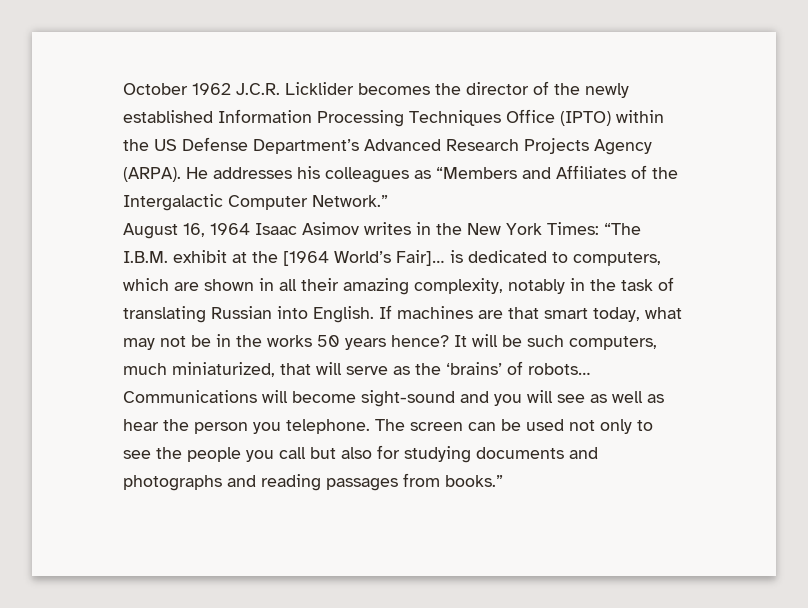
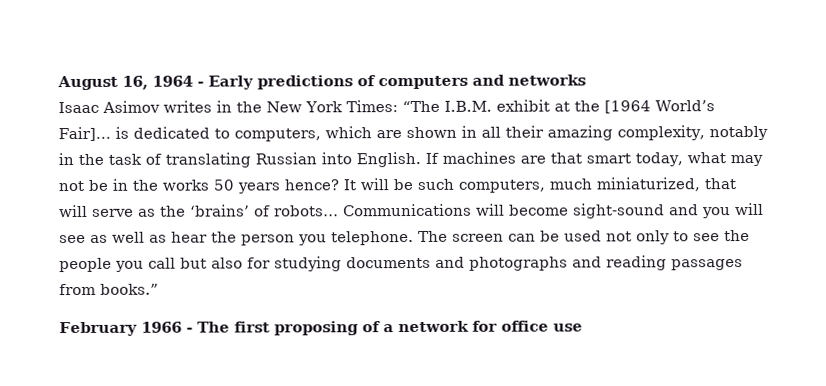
[123,81,629,98] [123,109,664,127] [123,137,652,155] [123,165,678,183] [123,194,388,211] [123,223,250,239] October 1962 J.C.R. Licklider becomes the director of the newly established Information Processing Techniques Office (IPTO) within the US Defense Department’s Advanced Research Projects Agency (ARPA). He addresses his colleagues as “Members and Affiliates of the Intergalactic Computer Network.” // August 16, 1964 -> [57,74,586,91] August 16, 1964 - Early predictions of computers and networks //
(503, 481) none -> [59,320,583,337] // February 1966 - The first proposing of a network for office use

